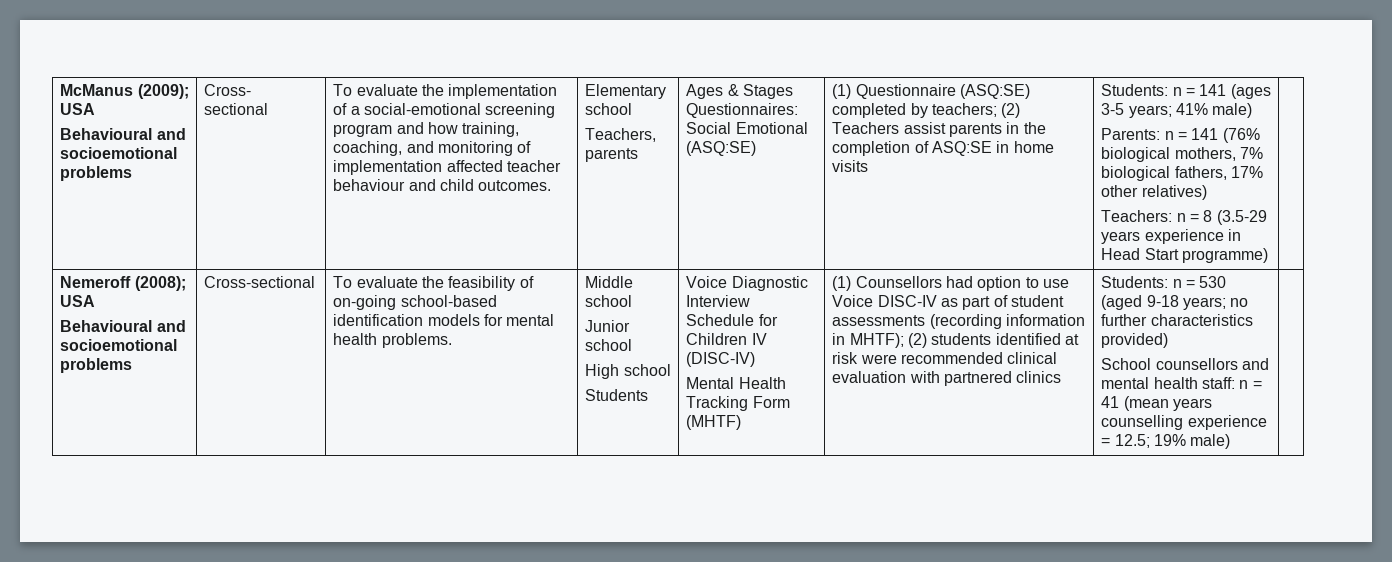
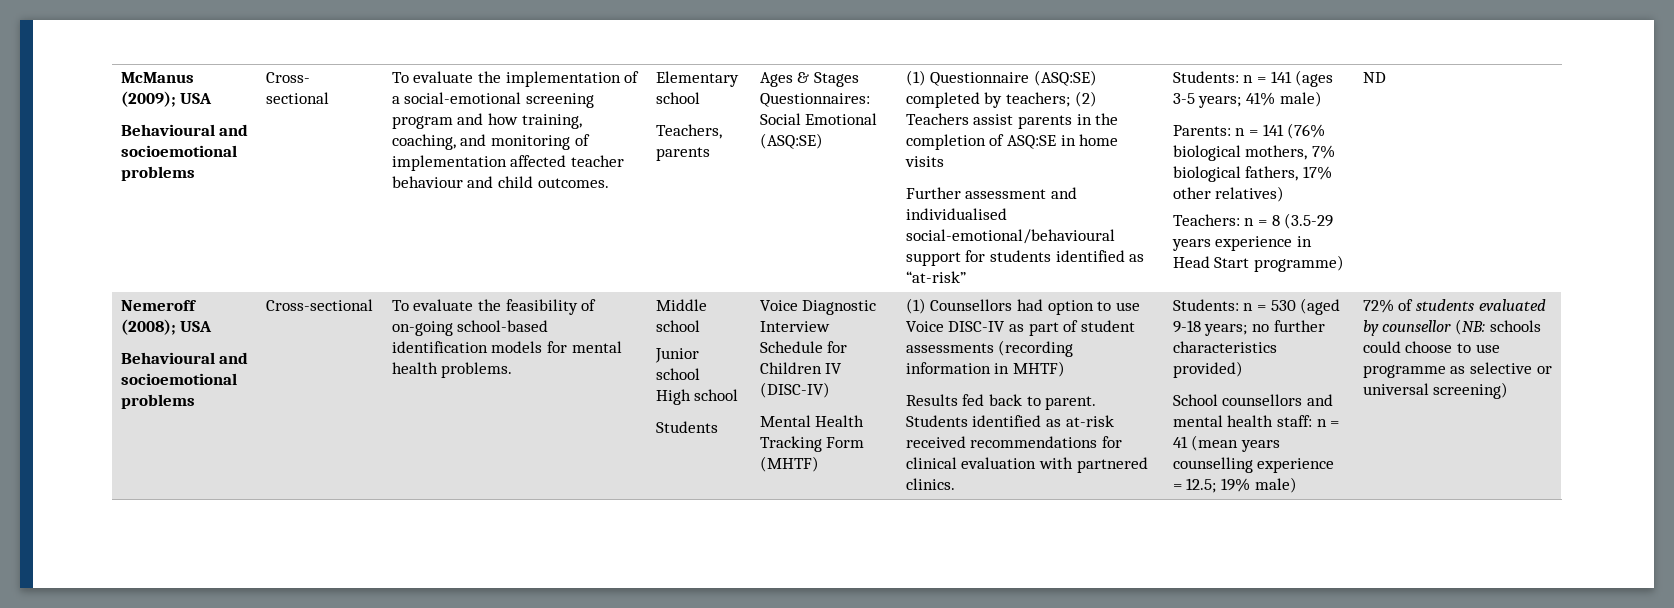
(869, 166) none -> [905,187,1077,199] [905,208,1007,220] [905,229,1115,244] [905,250,1145,266] [905,271,966,283] // Further assessment and individualised social-emotional/behavioural support for students identified as “at-risk”
(1268, 255) none -> [1362,72,1386,83] ND
[849,333,1079,348] [832,352,1003,364] MHTF); (2) students identified at risk were recommended -> [1012,361,1065,377] [905,394,1097,410] [905,415,1114,427] [905,436,1122,448] MHTF) // Results fed back to parent. Students identified as at-risk received recommendations for
[1016,371,1062,383] clinics -> [905,478,955,490] clinics.
(1231, 441) none -> [1362,299,1546,313] [1362,319,1541,336] [1362,341,1500,353] [1362,362,1552,378] [1362,382,1509,399] 72% of students evaluated by counsellor (NB: schools could choose to use programme as selective or universal screening)

